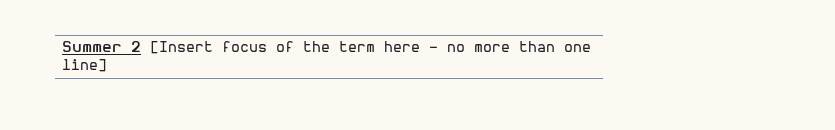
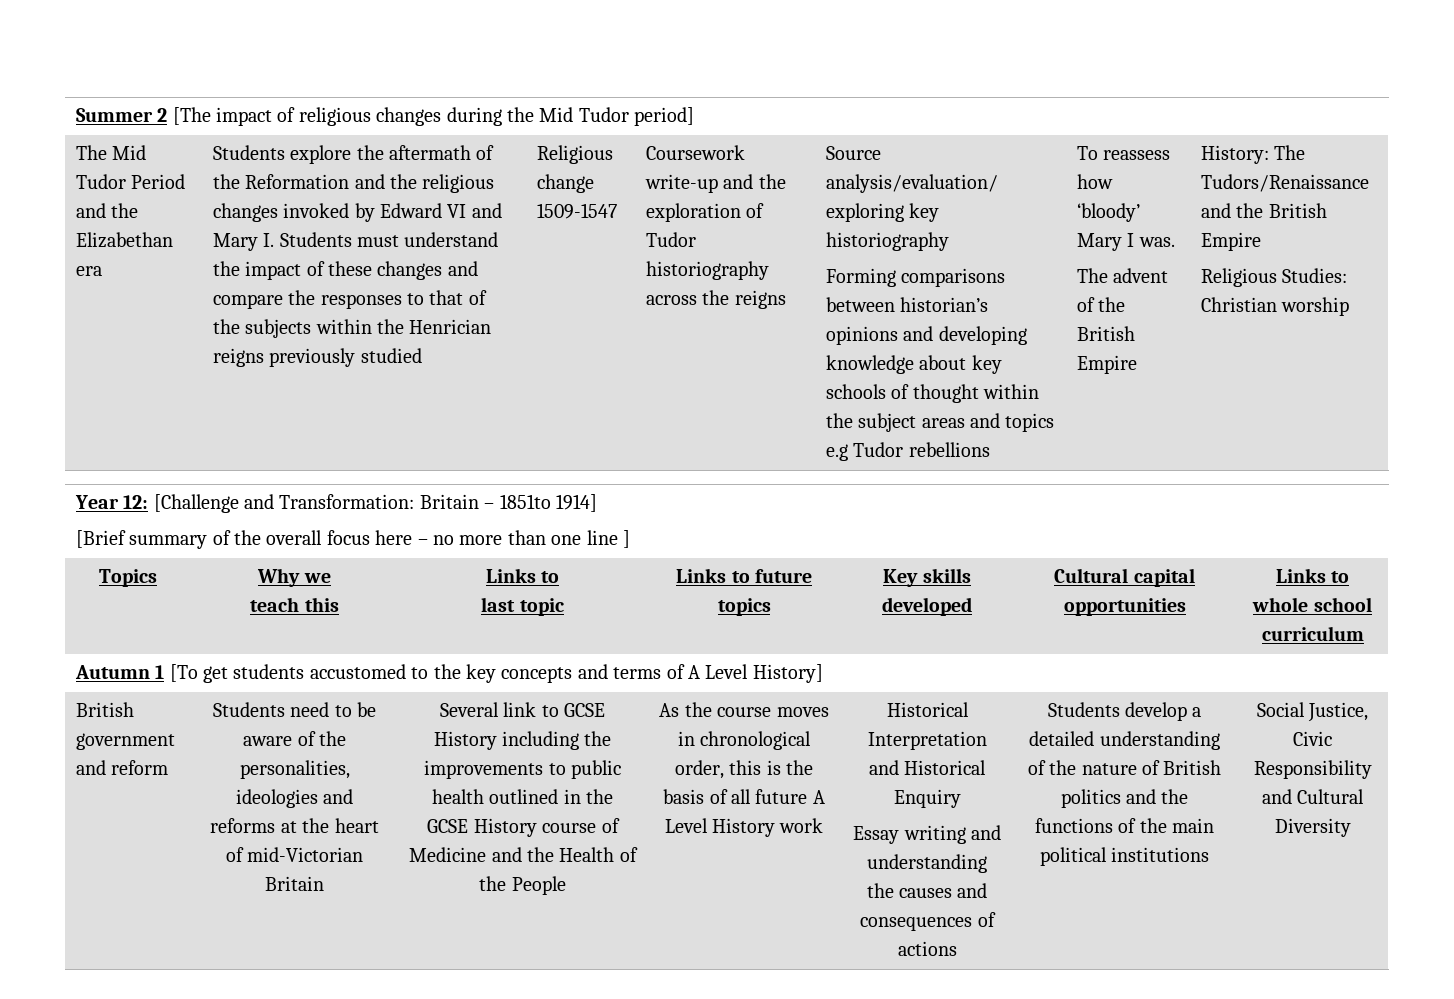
[150,41,376,54] [Insert focus of the term -> [172,107,695,126] [75,145,147,160] [75,174,186,189] [75,203,139,218] [75,232,173,248] [75,266,102,276] [212,145,495,164] [212,174,495,193] [212,203,502,222] [212,232,499,251] [212,261,478,280] [212,290,487,309] [212,319,492,338] [212,348,422,367] [536,145,613,164] [536,174,594,193] [536,203,617,219] [645,145,745,160] [644,174,786,193] [645,203,765,222] [645,232,696,247] [645,261,769,280] [645,290,786,309] [825,146,881,160] [825,174,998,193] [825,203,940,222] [825,232,949,251] [825,268,1006,287] [825,297,989,312] [825,326,1027,345] [825,355,1002,374] [825,384,1040,403] [825,413,1055,432] [825,442,990,461] [1076,146,1171,160] [1076,174,1113,189] [1076,203,1140,222] [1076,233,1175,251] [1076,268,1169,283] [1076,297,1126,312] [1076,326,1135,341] [1076,355,1137,374] [1200,145,1306,164] [1200,174,1369,192] [1200,203,1327,218] [1200,232,1261,251] [1200,268,1348,287] [1200,297,1350,316] [74,494,598,513] [75,530,370,549] [The impact of religious changes during the Mid Tudor period] // The Mid Tudor Period and the Elizabethan era | Students explore the aftermath of the Reformation and the religious changes invoked by Edward VI and Mary I. Students must understand the impact of these changes and compare the responses to that of the subjects within the Henrician reigns previously studied | Religious change 1509-1547 | Coursework write-up and the exploration of Tudor historiography across the reigns | Source analysis/evaluation/ exploring key historiography // Forming comparisons between historian’s opinions and developing knowledge about key schools of thought within the subject areas and topics e.g Tudor rebellions | To reassess how ‘bloody’ Mary I was. // The advent of the British Empire | History: The Tudors/Renaissance and the British Empire // Religious Studies: Christian worship // Year 12: [Challenge and Transformation: Britain – 1851to 1914] // [Brief summary of the overall focus
[62,59,108,72] line] -> [586,530,631,548] [99,569,157,587] [257,568,331,587] [250,597,339,612] [485,568,560,583] [481,597,564,616] [676,568,812,583] [717,598,771,616] [883,568,971,587] [882,597,972,616] [1054,568,1195,587] [1063,598,1186,616] [1275,568,1350,583] [1252,597,1372,612] [1261,626,1364,641] [74,664,823,683] [75,702,134,717] [75,733,175,750] [75,760,169,775] [212,702,377,717] [243,731,346,746] [239,760,350,779] [235,789,354,808] [210,818,379,833] [225,847,364,862] [265,876,324,891] [439,702,606,717] [433,731,612,750] [424,760,621,779] [431,789,614,804] [427,818,620,837] [409,847,638,862] [479,876,566,895] [659,702,829,717] [677,731,812,750] [674,760,814,779] [663,789,825,804] [664,818,824,837] [886,702,969,717] [867,731,987,750] [868,760,987,775] [893,789,961,808] [853,825,1001,844] [867,854,987,873] [866,883,988,898] [860,912,996,931] [897,941,957,956] [1047,702,1202,721] [1029,731,1220,750] [1027,760,1222,775] [1060,789,1189,808] [1034,818,1215,833] [1039,847,1210,866] [1256,702,1369,722] [1293,731,1332,746] [1253,760,1372,779] [1261,789,1365,804] [1274,818,1351,837] line ] // Topics | Why we // teach this | Links to // last topic | Links to future topics | Key skills developed | Cultural capital opportunities | Links to whole school curriculum // Autumn 1 [To get students accustomed to the key concepts and terms of A Level History] // British government and reform | Students need to be aware of the personalities, ideologies and reforms at the heart of mid-Victorian Britain | Several link to GCSE History including the improvements to public health outlined in the GCSE History course of Medicine and the Health of the People | As the course moves in chronological order, this is the basis of all future A Level History work | Historical Interpretation and Historical Enquiry // Essay writing and understanding the causes and consequences of actions | Students develop a detailed understanding of the nature of British politics and the functions of the main political institutions | Social Justice, Civic Responsibility and Cultural Diversity

